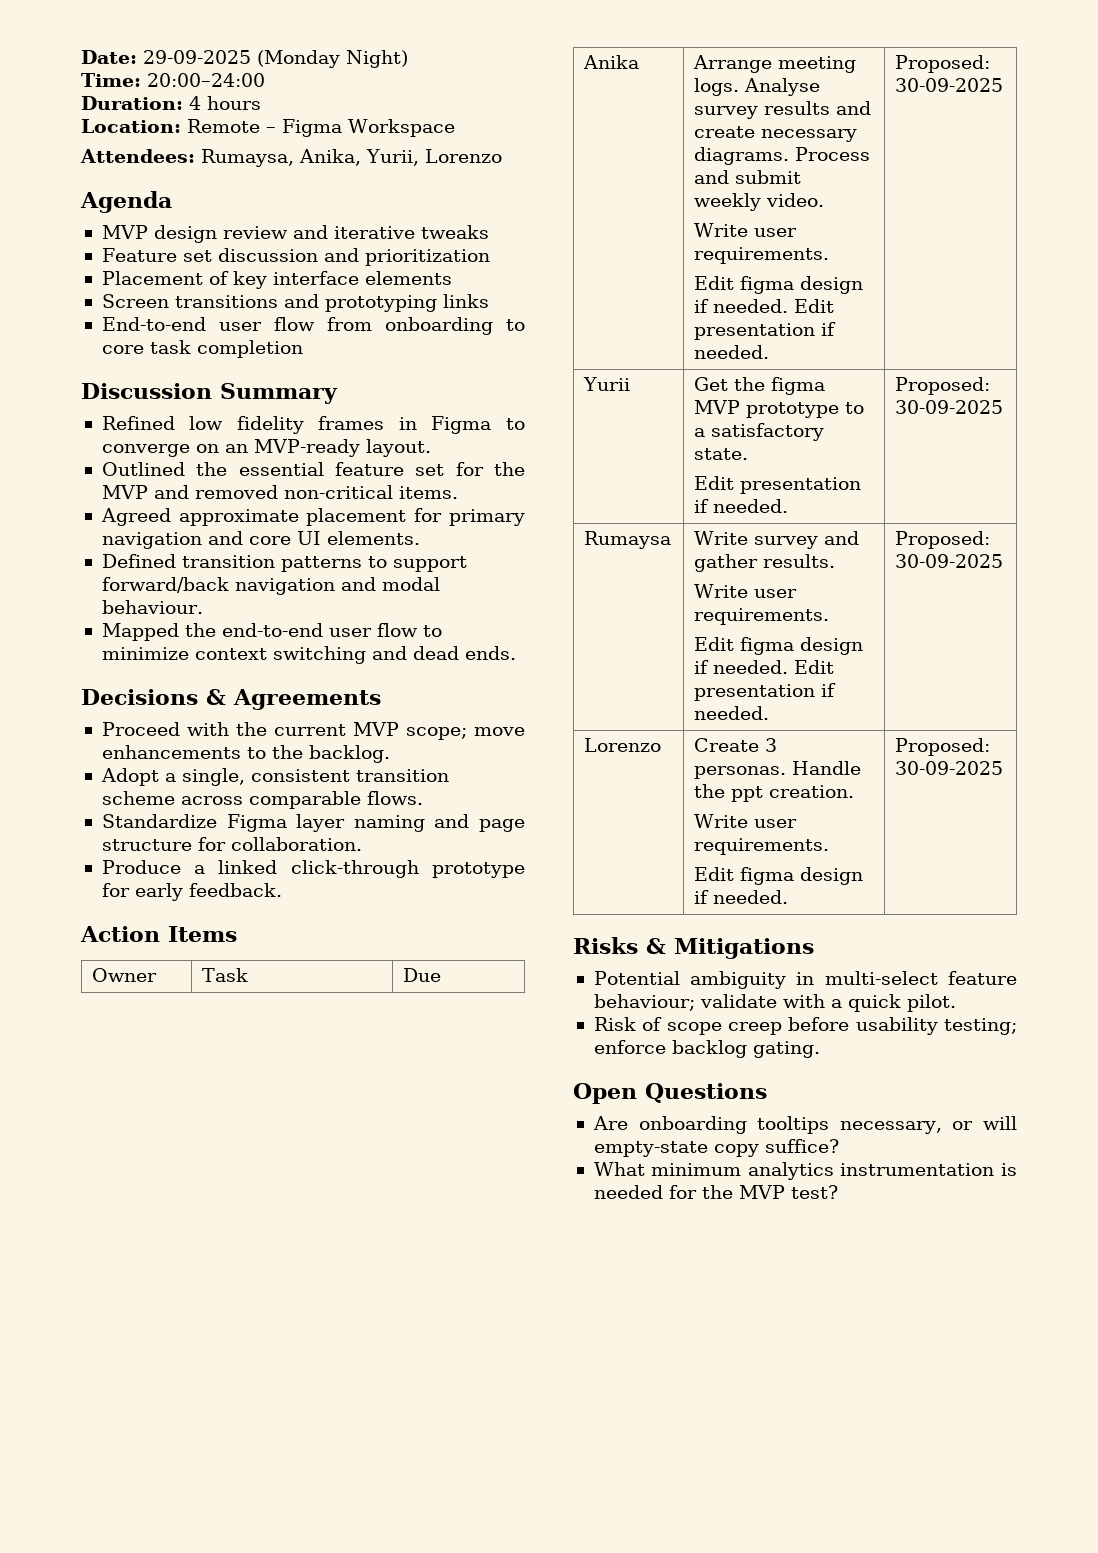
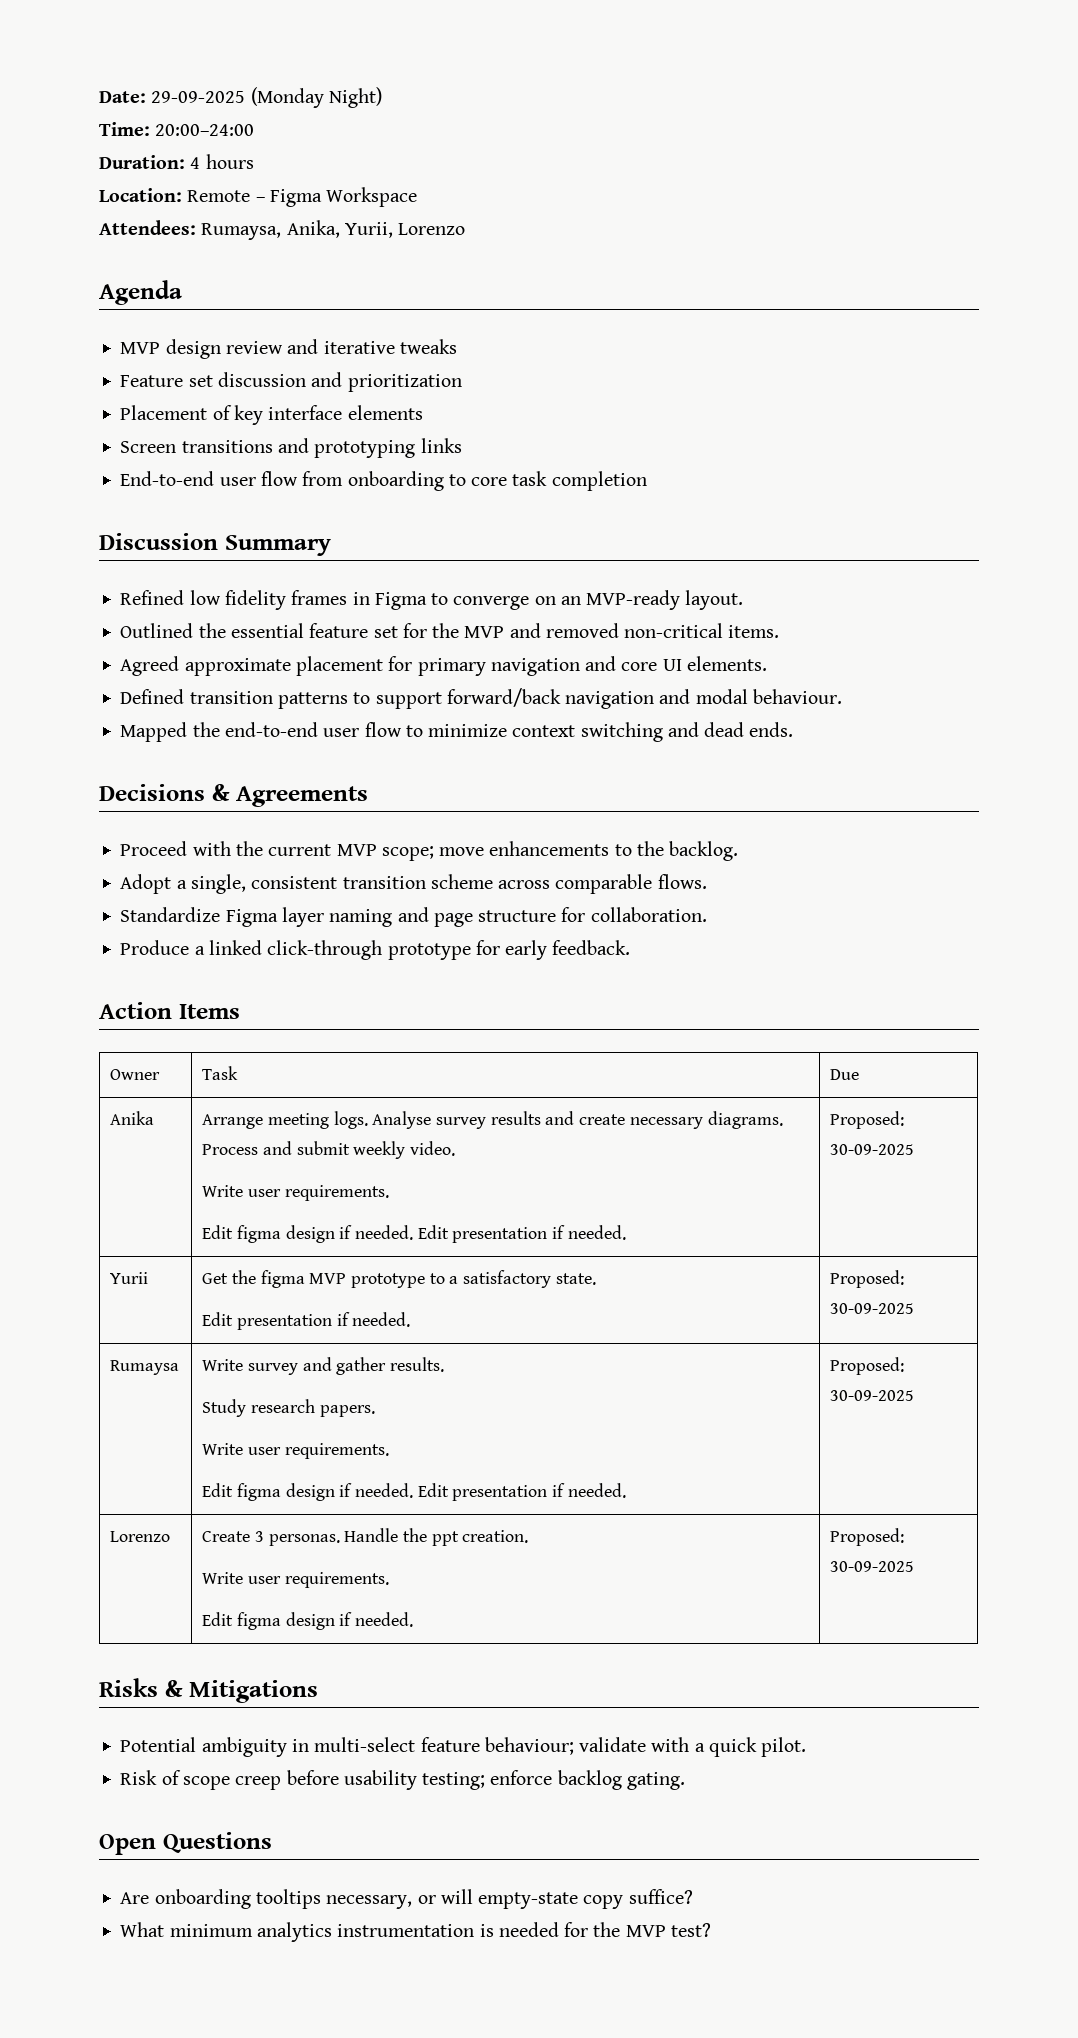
(836, 561) none -> [202,1399,375,1417] // Study research papers.

